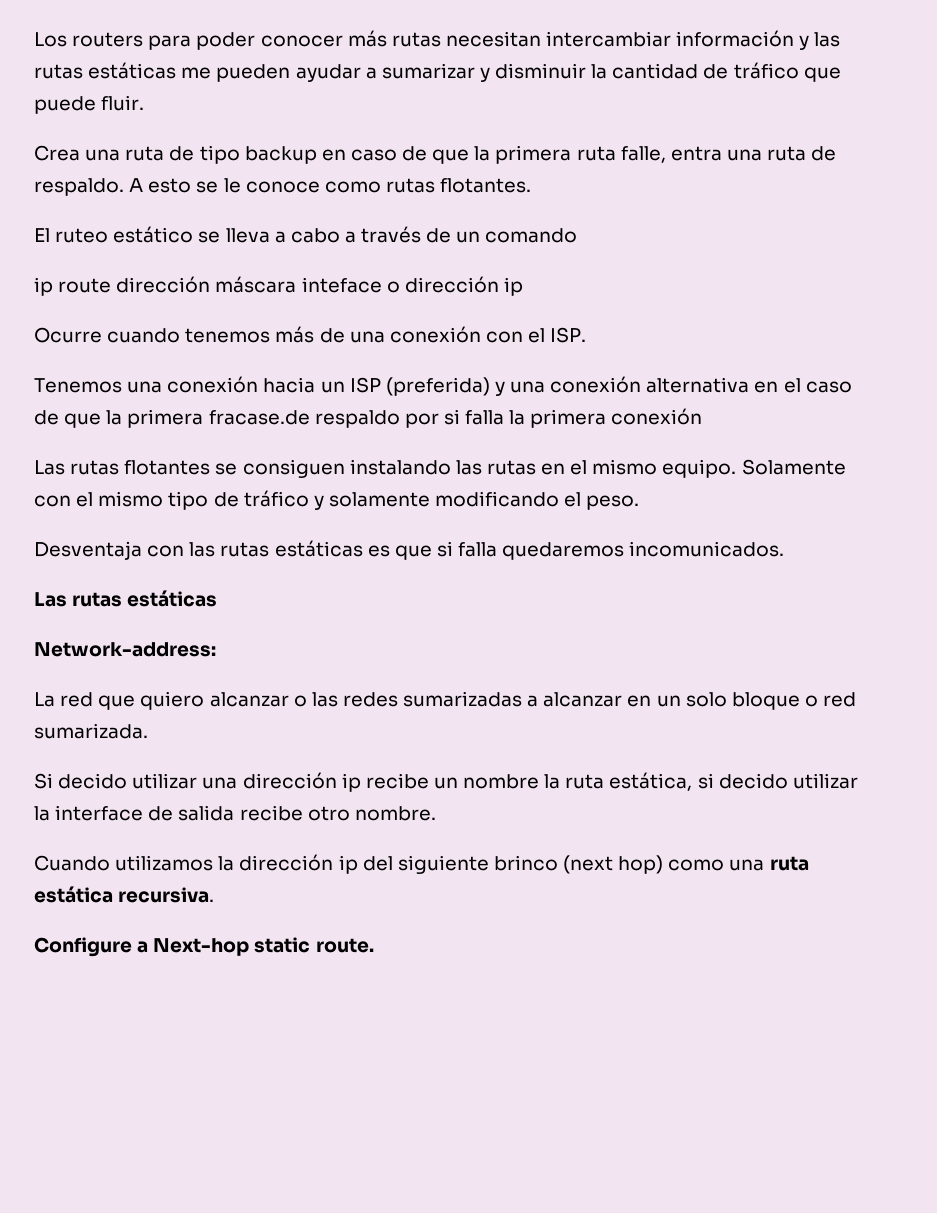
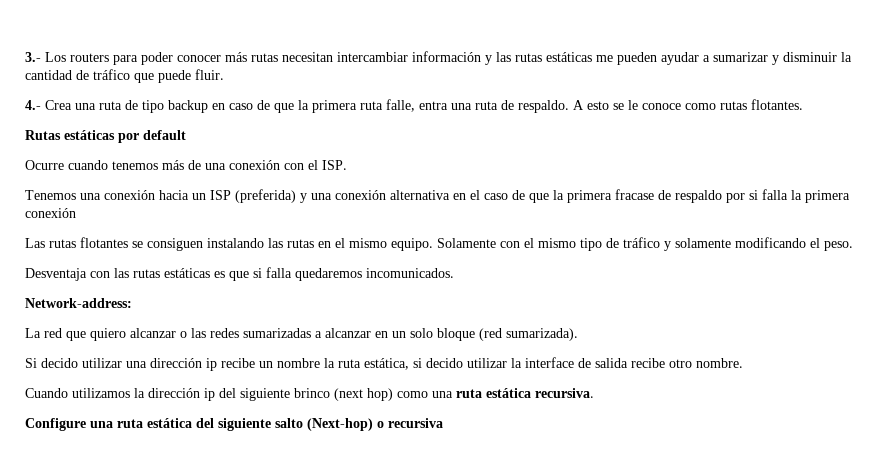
(34, 39) none -> [25,52,41,62] 3.-
(145, 103) none -> [25,100,41,110] 4.-
[34,226,578,243] [34,276,523,296] El ruteo estático se lleva a cabo a través de un comando // ip route dirección máscara inteface o dirección ip -> [25,130,186,143] Rutas estáticas por default
[208,410,310,425] fracase.de -> [615,189,671,200] fracase de
[34,590,218,607] // Las rutas estáticas -> (454, 273) none
[804,692,857,707] [34,723,148,739] o red sumarizada. -> [479,328,578,341] (red sumarizada).
[137,937,374,956] a Next-hop static route. -> [90,418,443,431] una ruta estática del siguiente salto (Next-hop) o recursiva

